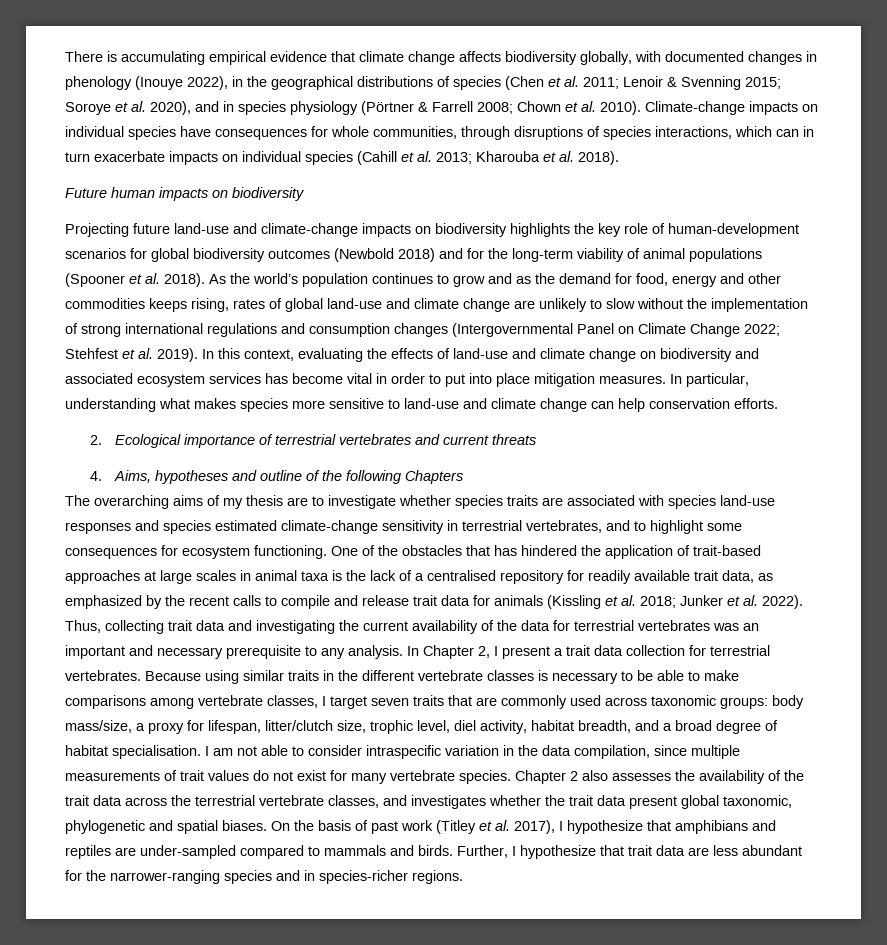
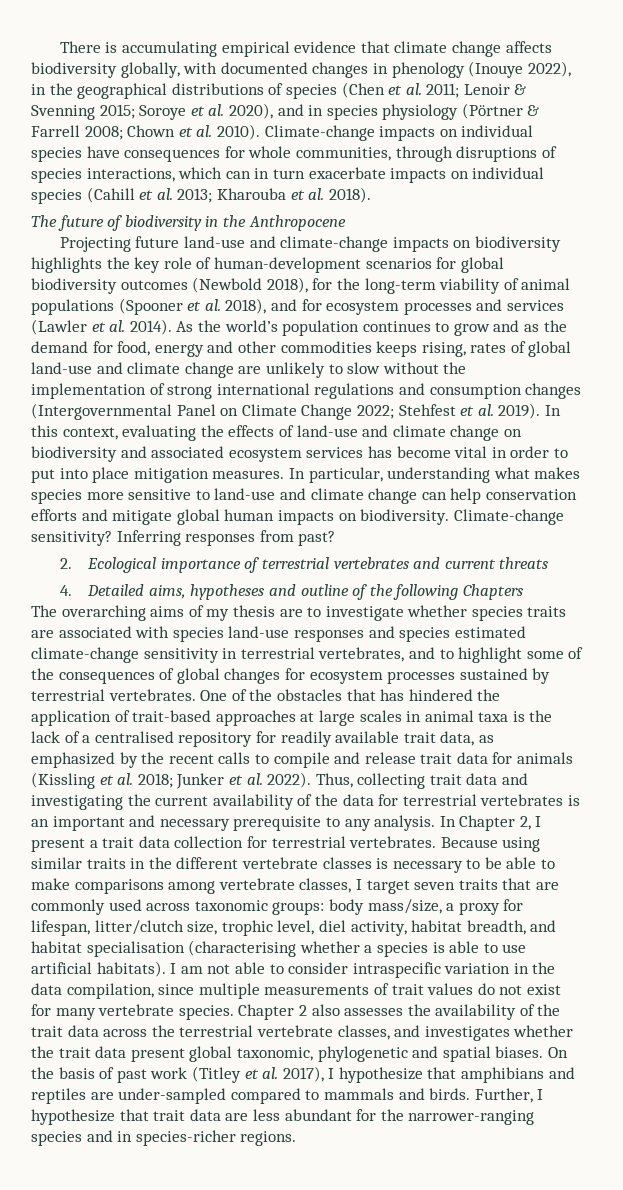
[65,187,304,201] Future human impacts on biodiversity -> [31,215,346,231] The future of biodiversity in the Anthropocene
[398,248,463,262] 2018) and -> [266,277,308,293] 2018),
[164,273,205,287] 2018). -> [225,298,564,315] [31,319,172,335] 2018), and for ecosystem processes and services (Lawler et al. 2014).
[734,398,778,409] efforts. -> [31,509,564,525] [31,530,336,546] efforts and mitigate global human impacts on biodiversity. Climate-change sensitivity? Inferring responses from past?
[113,470,151,483] Aims, -> [87,584,186,599] Detailed aims,
[65,545,327,559] consequences for ecosystem functioning. -> [568,647,584,659] [31,668,551,684] [31,689,196,701] of the consequences of global changes for ecosystem processes sustained by terrestrial vertebrates.
[713,623,739,631] was -> [567,795,580,806] is
[663,720,778,734] [65,745,201,759] a broad degree of habitat specialisation. -> [31,940,527,957] [31,961,166,977] habitat specialisation (characterising whether a species is able to use artificial habitats).

